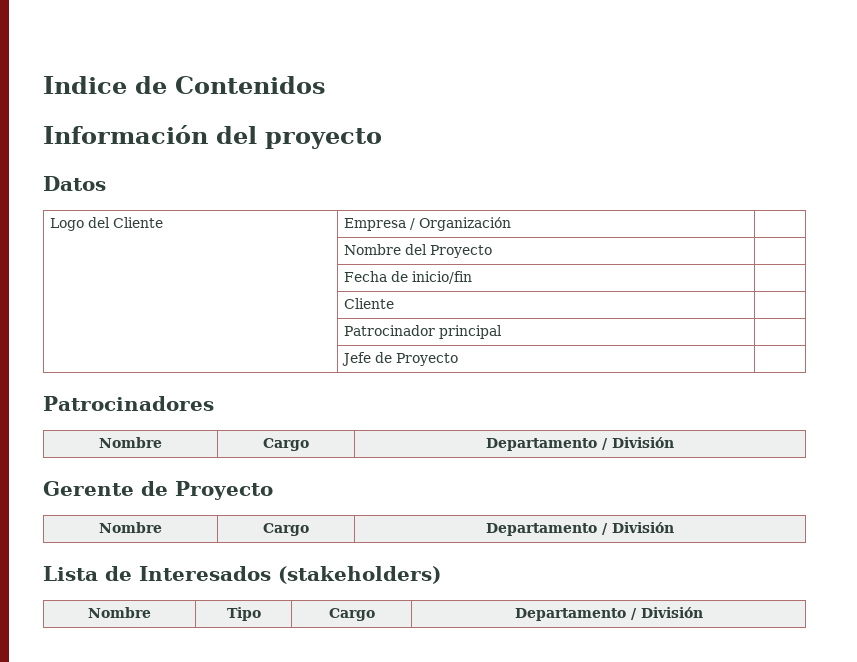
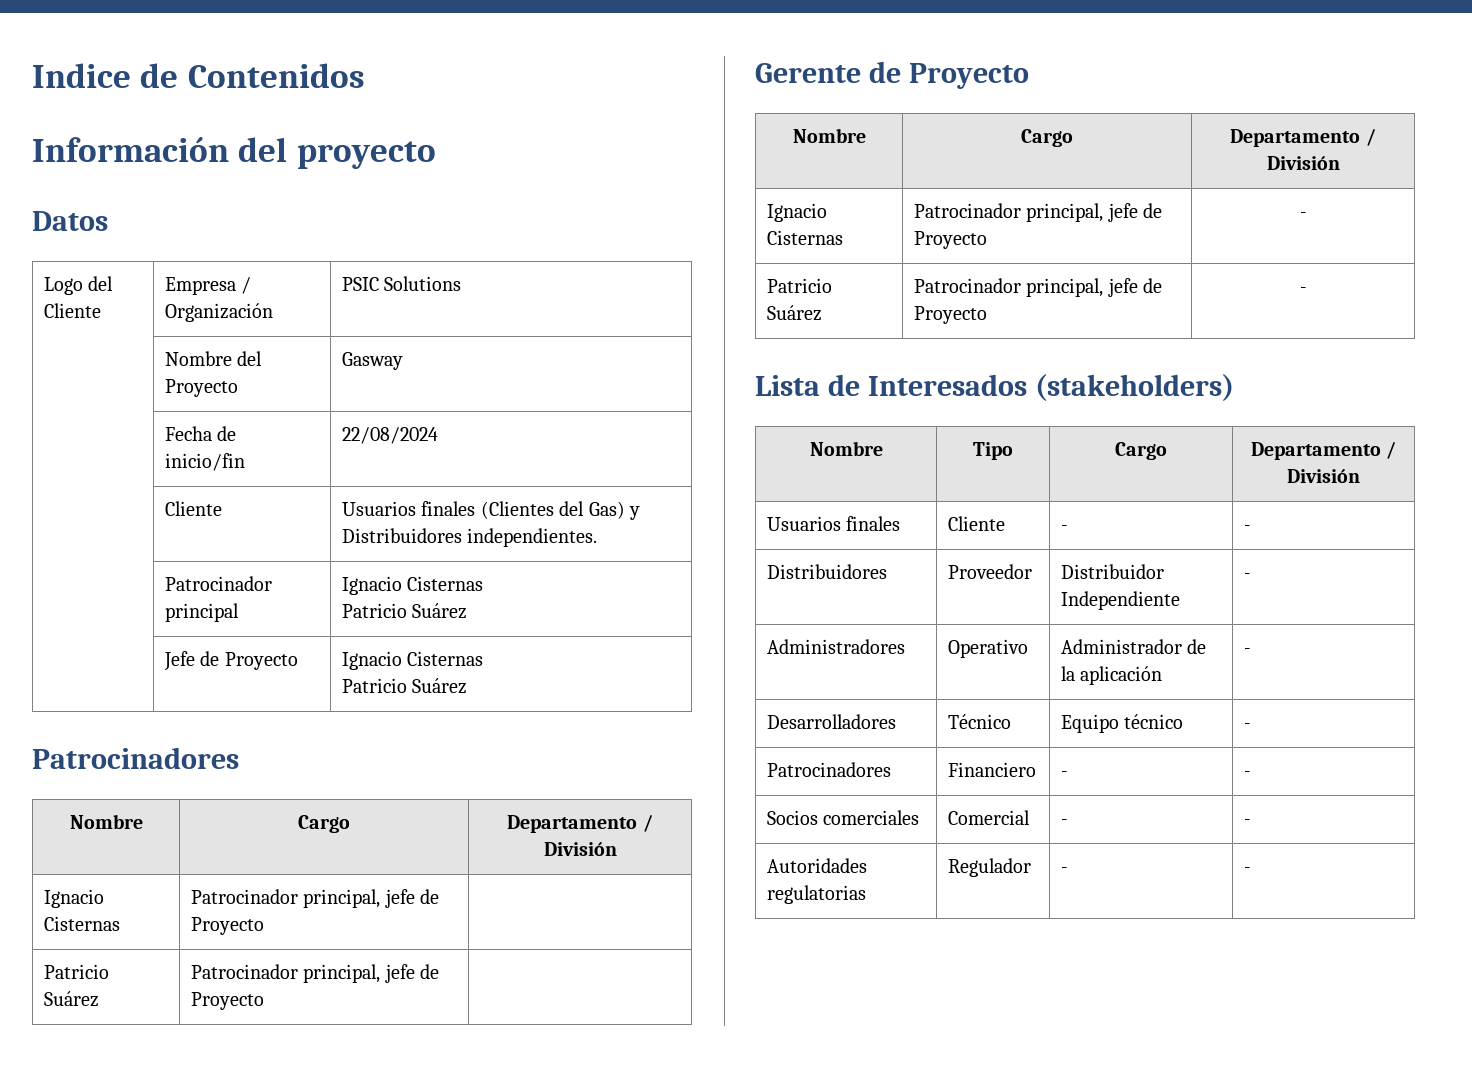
(512, 224) none -> [342,276,462,291] PSIC Solutions
(493, 251) none -> [342,352,404,370] Gasway
[344,298,395,309] [344,325,503,339] // | Cliente | // | Patrocinador principal | -> [342,427,439,444] [165,501,223,516] [342,501,641,520] [342,528,598,547] [165,576,273,591] [165,603,240,622] [342,576,484,595] [342,603,468,619] 22/08/2024 // | Cliente | Usuarios finales (Clientes del Gas) y Distribuidores independientes. // | Patrocinador principal | Ignacio Cisternas // Patricio Suárez
(459, 359) none -> [342,651,484,670] [342,678,468,694] Ignacio Cisternas // Patricio Suárez
(674, 442) none -> [44,889,105,908] [44,916,121,931] [191,889,440,908] [191,917,265,935] [44,964,110,979] [44,991,100,1007] [191,964,440,983] [191,992,265,1010] // Ignacio Cisternas | Patrocinador principal, jefe de Proyecto | // Patricio Suárez | Patrocinador principal, jefe de Proyecto |
(674, 527) none -> [767,203,828,222] [767,230,844,245] [914,203,1163,222] [914,231,988,249] [1299,212,1307,218] [767,278,833,293] [767,305,823,321] [914,278,1163,297] [914,306,988,324] [1299,287,1307,293] // Ignacio Cisternas | Patrocinador principal, jefe de Proyecto | - // Patricio Suárez | Patrocinador principal, jefe de Proyecto | -
(703, 612) none -> [767,516,901,531] [948,516,1006,531] [1061,525,1069,531] [1244,525,1252,531] [767,564,888,579] [948,564,1033,579] [1061,564,1165,579] [1061,591,1181,610] [1244,573,1252,579] [767,639,906,654] [948,639,1029,658] [1061,639,1207,654] [1061,666,1163,685] [1244,648,1252,654] [767,714,897,729] [948,714,1012,729] [1061,714,1184,733] [1244,723,1252,729] [767,762,892,777] [948,762,1037,777] [1061,771,1069,777] [1244,771,1252,777] [767,810,920,825] [948,810,1031,825] [1061,819,1069,825] [1244,819,1252,825] [767,858,868,873] [767,885,867,904] [948,858,1032,877] [1061,867,1069,873] [1244,867,1252,873] // Usuarios finales | Cliente | - | - // Distribuidores | Proveedor | Distribuidor Independiente | - // Administradores | Operativo | Administrador de la aplicación | - // Desarrolladores | Técnico | Equipo técnico | - // Patrocinadores | Financiero | - | - // Socios comerciales | Comercial | - | - // Autoridades regulatorias | Regulador | - | -

